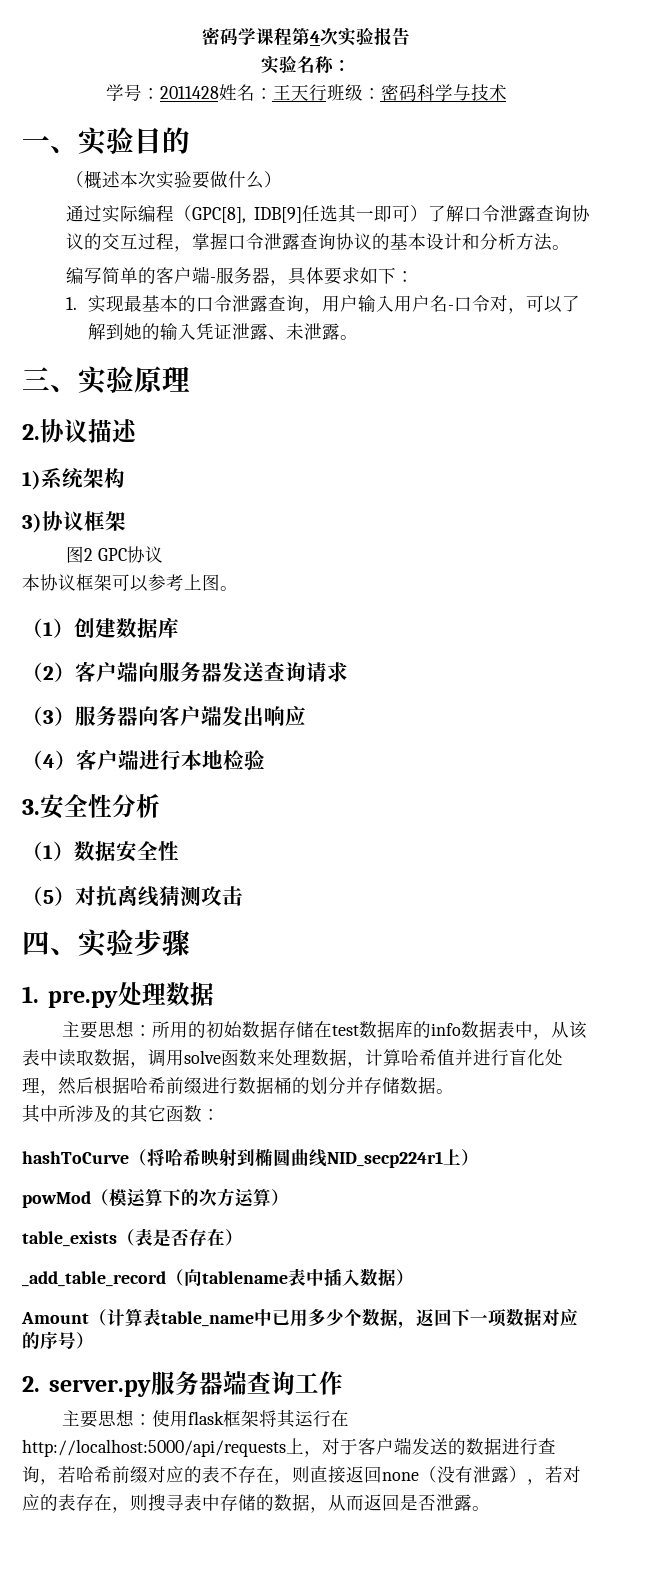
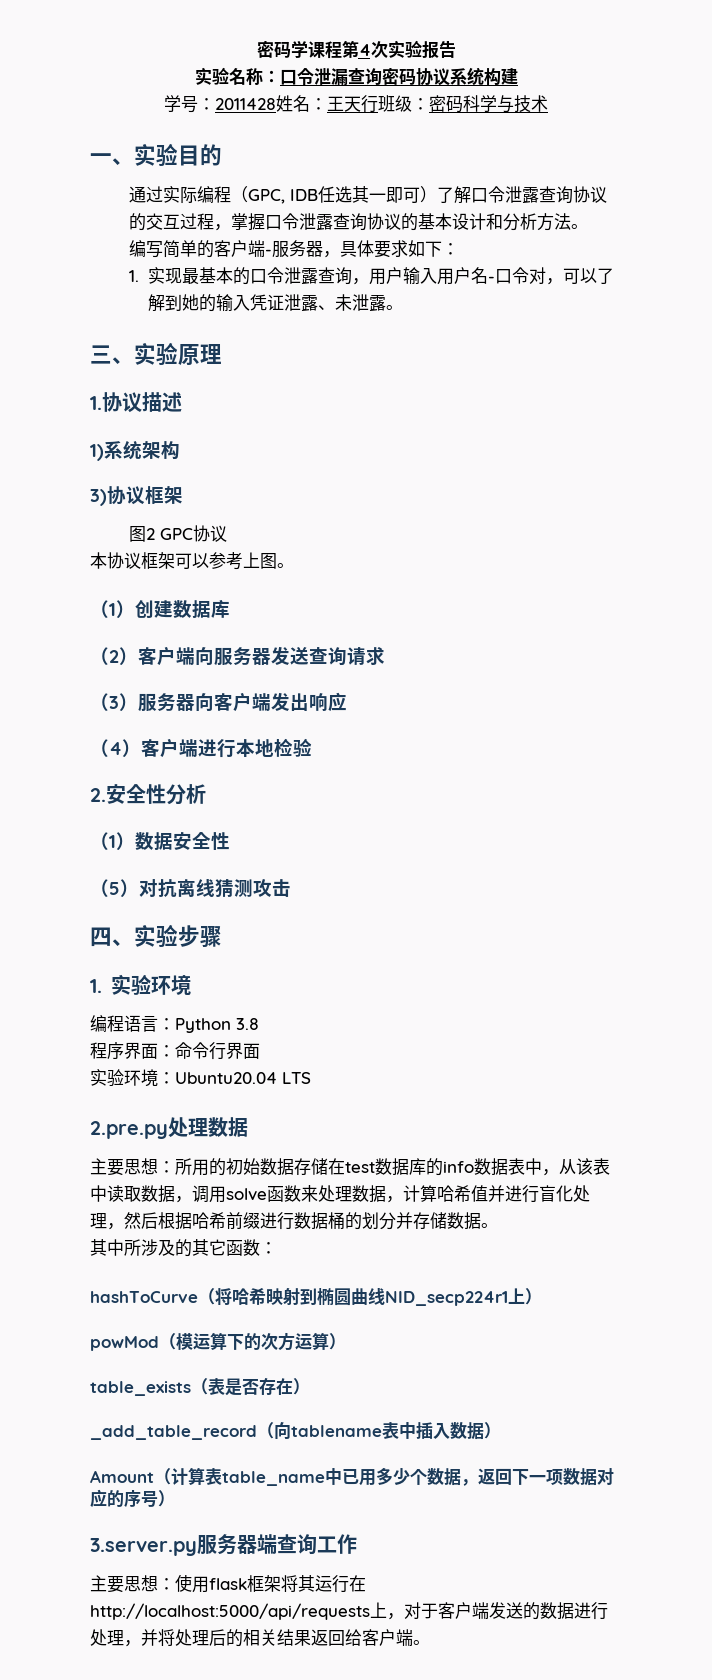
(351, 65) none -> [279,67,518,86] 口令泄漏查询密码协议系统构建
[66,170,283,189] // （概述本次实验要做什么） -> (222, 155) none
[192,207,302,223] GPC[8], IDB[9] -> [247,189,318,204] GPC, IDB
[22,424,40,440] 2. -> [90,396,102,410] 1.
[22,799,40,815] 3. -> [90,788,106,802] 2.
[47,990,118,1008] pre.py -> [110,974,191,995] [90,1015,259,1033] [90,1042,260,1060] [90,1069,311,1087] [90,1121,168,1139] 实验环境 // 编程语言：Python 3.8 // 程序界面：命令行界面 // 实验环境：Ubuntu20.04 LTS // 2.pre.py
[22,1376,151,1397] 2. server.py -> [90,1538,197,1556] 3.server.py
[538,1438,556,1454] [22,1466,581,1485] [22,1493,472,1513] 查询，若哈希前缀对应的表不存在，则直接返回none（没有泄露），若对应的表存在，则搜寻表中存储的数据，从而返回是否泄露 -> [90,1629,413,1647] 处理，并将处理后的相关结果返回给客户端

